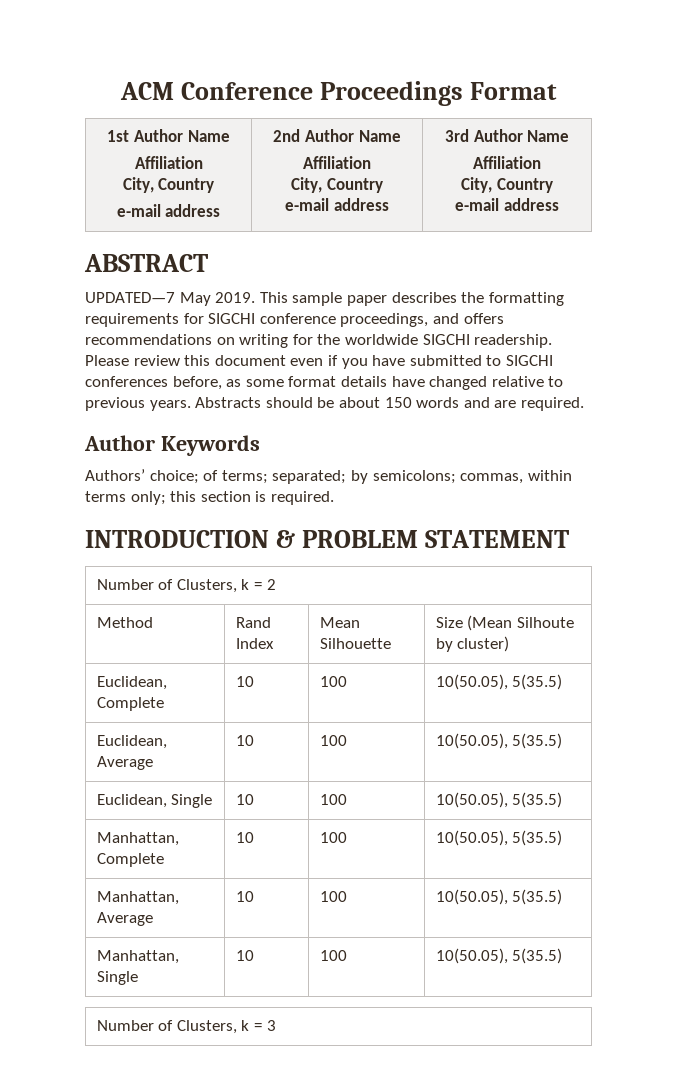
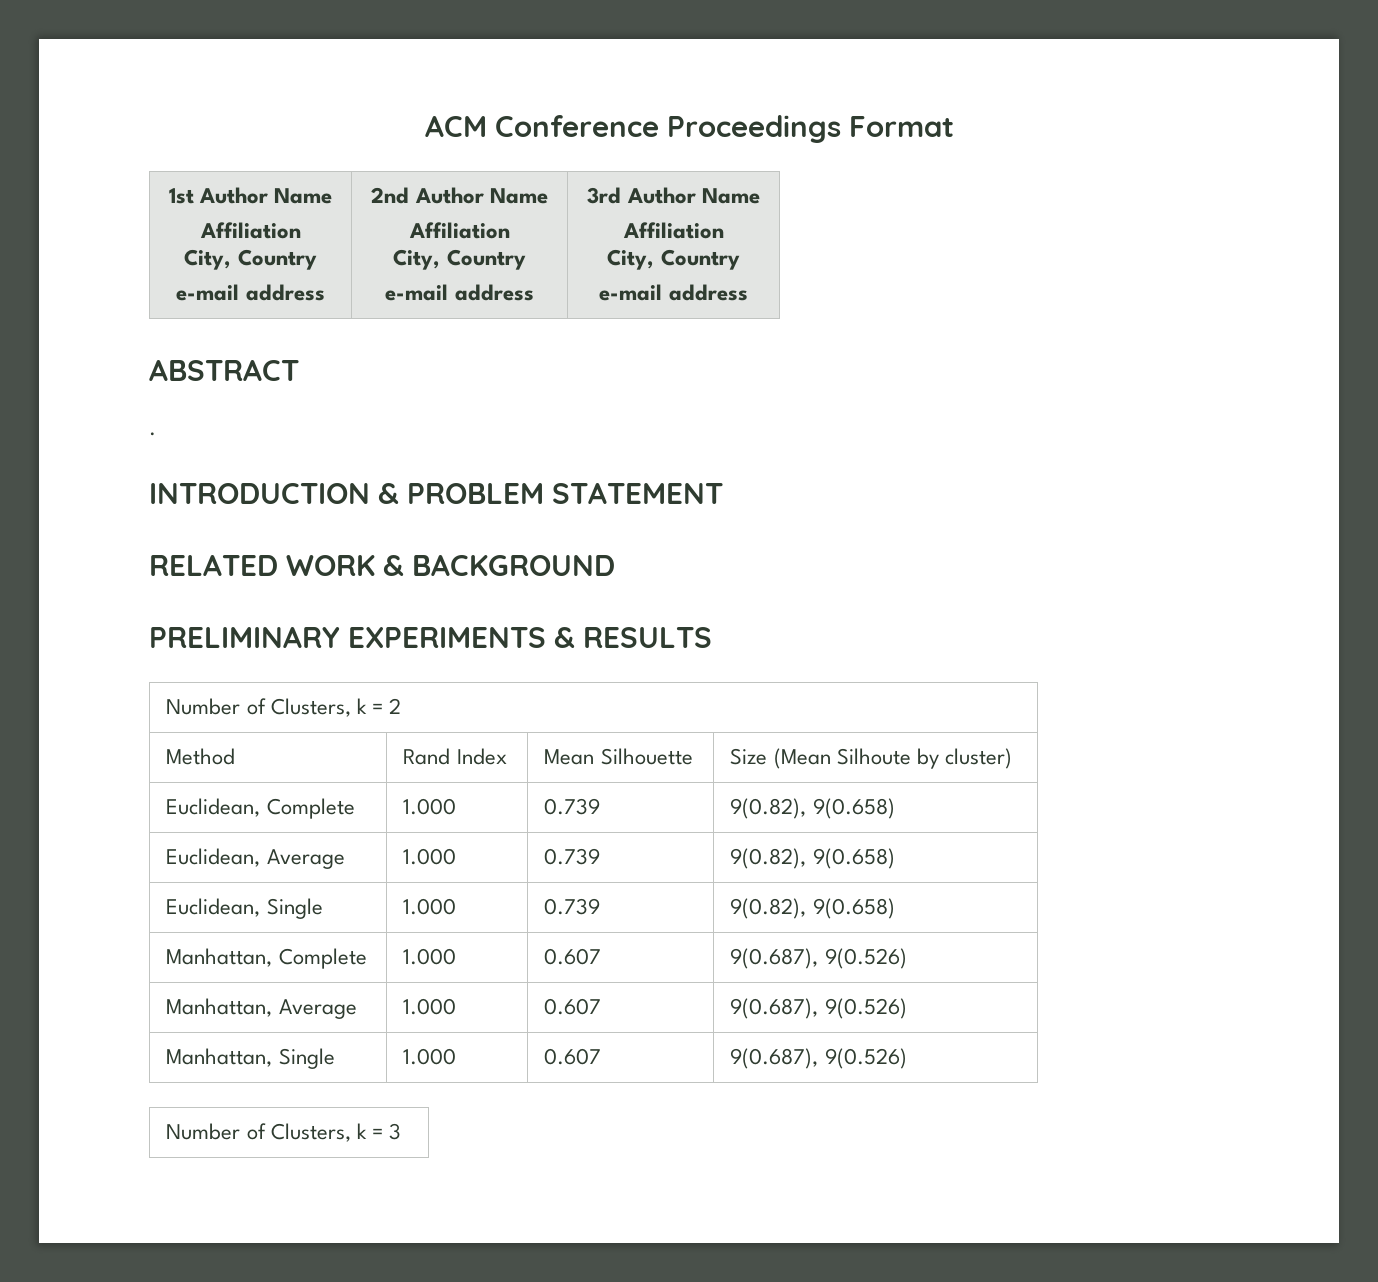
[85,292,564,306] [85,313,504,327] [85,334,553,348] [85,355,553,369] [85,376,564,390] [85,397,584,411] [84,435,260,456] [85,469,572,484] [85,491,334,505] [85,530,569,548] UPDATED—7 May 2019. This sample paper describes the formatting requirements for SIGCHI conference proceedings, and offers recommendations on writing for the worldwide SIGCHI readership. Please review this document even if you have submitted to SIGCHI conferences before, as some format details have changed relative to previous years. Abstracts should be about 150 words and are required. // Author Keywords // Authors’ choice; of terms; separated; by semicolons; commas, within terms only; this section is required. // INTRODUCTION & PROBLEM STATEMENT -> [149,432,156,436] [149,482,723,504] [149,554,615,576] [149,626,712,648] . // INTRODUCTION & PROBLEM STATEMENT // RELATED WORK & BACKGROUND // PRELIMINARY EXPERIMENTS & RESULTS
[235,676,254,687] [319,676,347,687] [435,674,563,690] [96,735,167,749] [96,756,153,770] [235,735,254,746] [319,735,347,746] [435,733,563,749] [96,794,213,808] [235,794,254,805] [319,794,347,805] [435,792,563,808] [96,832,179,846] [96,853,164,867] [235,832,254,843] [319,832,347,843] [435,830,563,846] [96,891,179,905] [96,912,153,926] [235,891,254,902] [319,891,347,902] [435,889,563,905] [96,950,179,964] [96,971,138,985] [235,950,254,961] [319,950,347,961] [435,948,563,964] 10 | 100 | 10(50.05), 5(35.5) // Euclidean, Average | 10 | 100 | 10(50.05), 5(35.5) // Euclidean, Single | 10 | 100 | 10(50.05), 5(35.5) // Manhattan, Complete | 10 | 100 | 10(50.05), 5(35.5) // Manhattan, Average | 10 | 100 | 10(50.05), 5(35.5) // Manhattan, Single | 10 | 100 | 10(50.05), 5(35.5) -> [403,798,457,815] [544,798,601,815] [730,798,895,819] [166,848,345,869] [403,848,457,865] [544,848,601,865] [730,848,895,869] [166,898,323,919] [403,898,457,915] [544,898,601,915] [730,898,895,919] [166,948,367,969] [403,948,457,965] [544,948,602,965] [730,948,907,969] [166,998,357,1019] [403,998,457,1015] [544,998,602,1015] [730,998,907,1019] [166,1048,335,1069] [403,1048,457,1065] [544,1048,602,1065] [730,1048,907,1069] 1.000 | 0.739 | 9(0.82), 9(0.658) // Euclidean, Average | 1.000 | 0.739 | 9(0.82), 9(0.658) // Euclidean, Single | 1.000 | 0.739 | 9(0.82), 9(0.658) // Manhattan, Complete | 1.000 | 0.607 | 9(0.687), 9(0.526) // Manhattan, Average | 1.000 | 0.607 | 9(0.687), 9(0.526) // Manhattan, Single | 1.000 | 0.607 | 9(0.687), 9(0.526)

